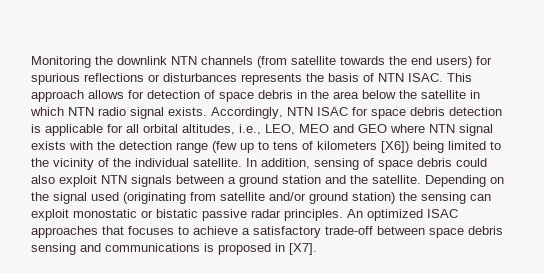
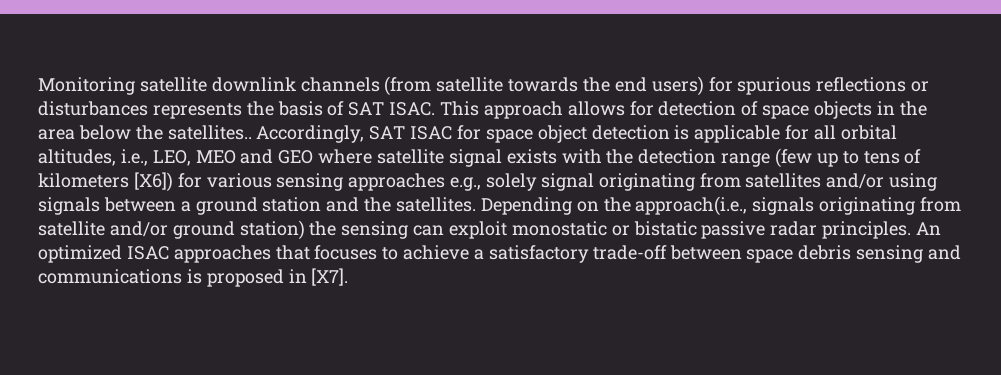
[95,56,197,65] the downlink NTN -> [139,77,296,92] satellite downlink
[378,73,404,82] NTN -> [348,102,385,116] SAT
[258,90,293,99] debris -> [814,101,873,119] objects
[421,90,480,99] [30,107,313,119] satellite in which NTN radio signal exists. Accordingly, NTN -> [167,125,406,143] satellites.. Accordingly, SAT
[410,107,445,116] debris -> [537,125,587,143] object
[429,124,455,133] NTN -> [377,149,445,164] satellite
[413,141,501,153] [31,158,487,170] [31,175,127,187] being limited to the vicinity of the individual satellite. In addition, sensing of space debris could also exploit NTN -> [177,173,938,191] for various sensing approaches e.g., solely signal originating from satellites and/or using
[372,175,421,184] satellite. -> [396,197,477,212] satellites.
[53,192,186,204] signal used (originating -> [635,196,916,216] approach(i.e., signals originating

